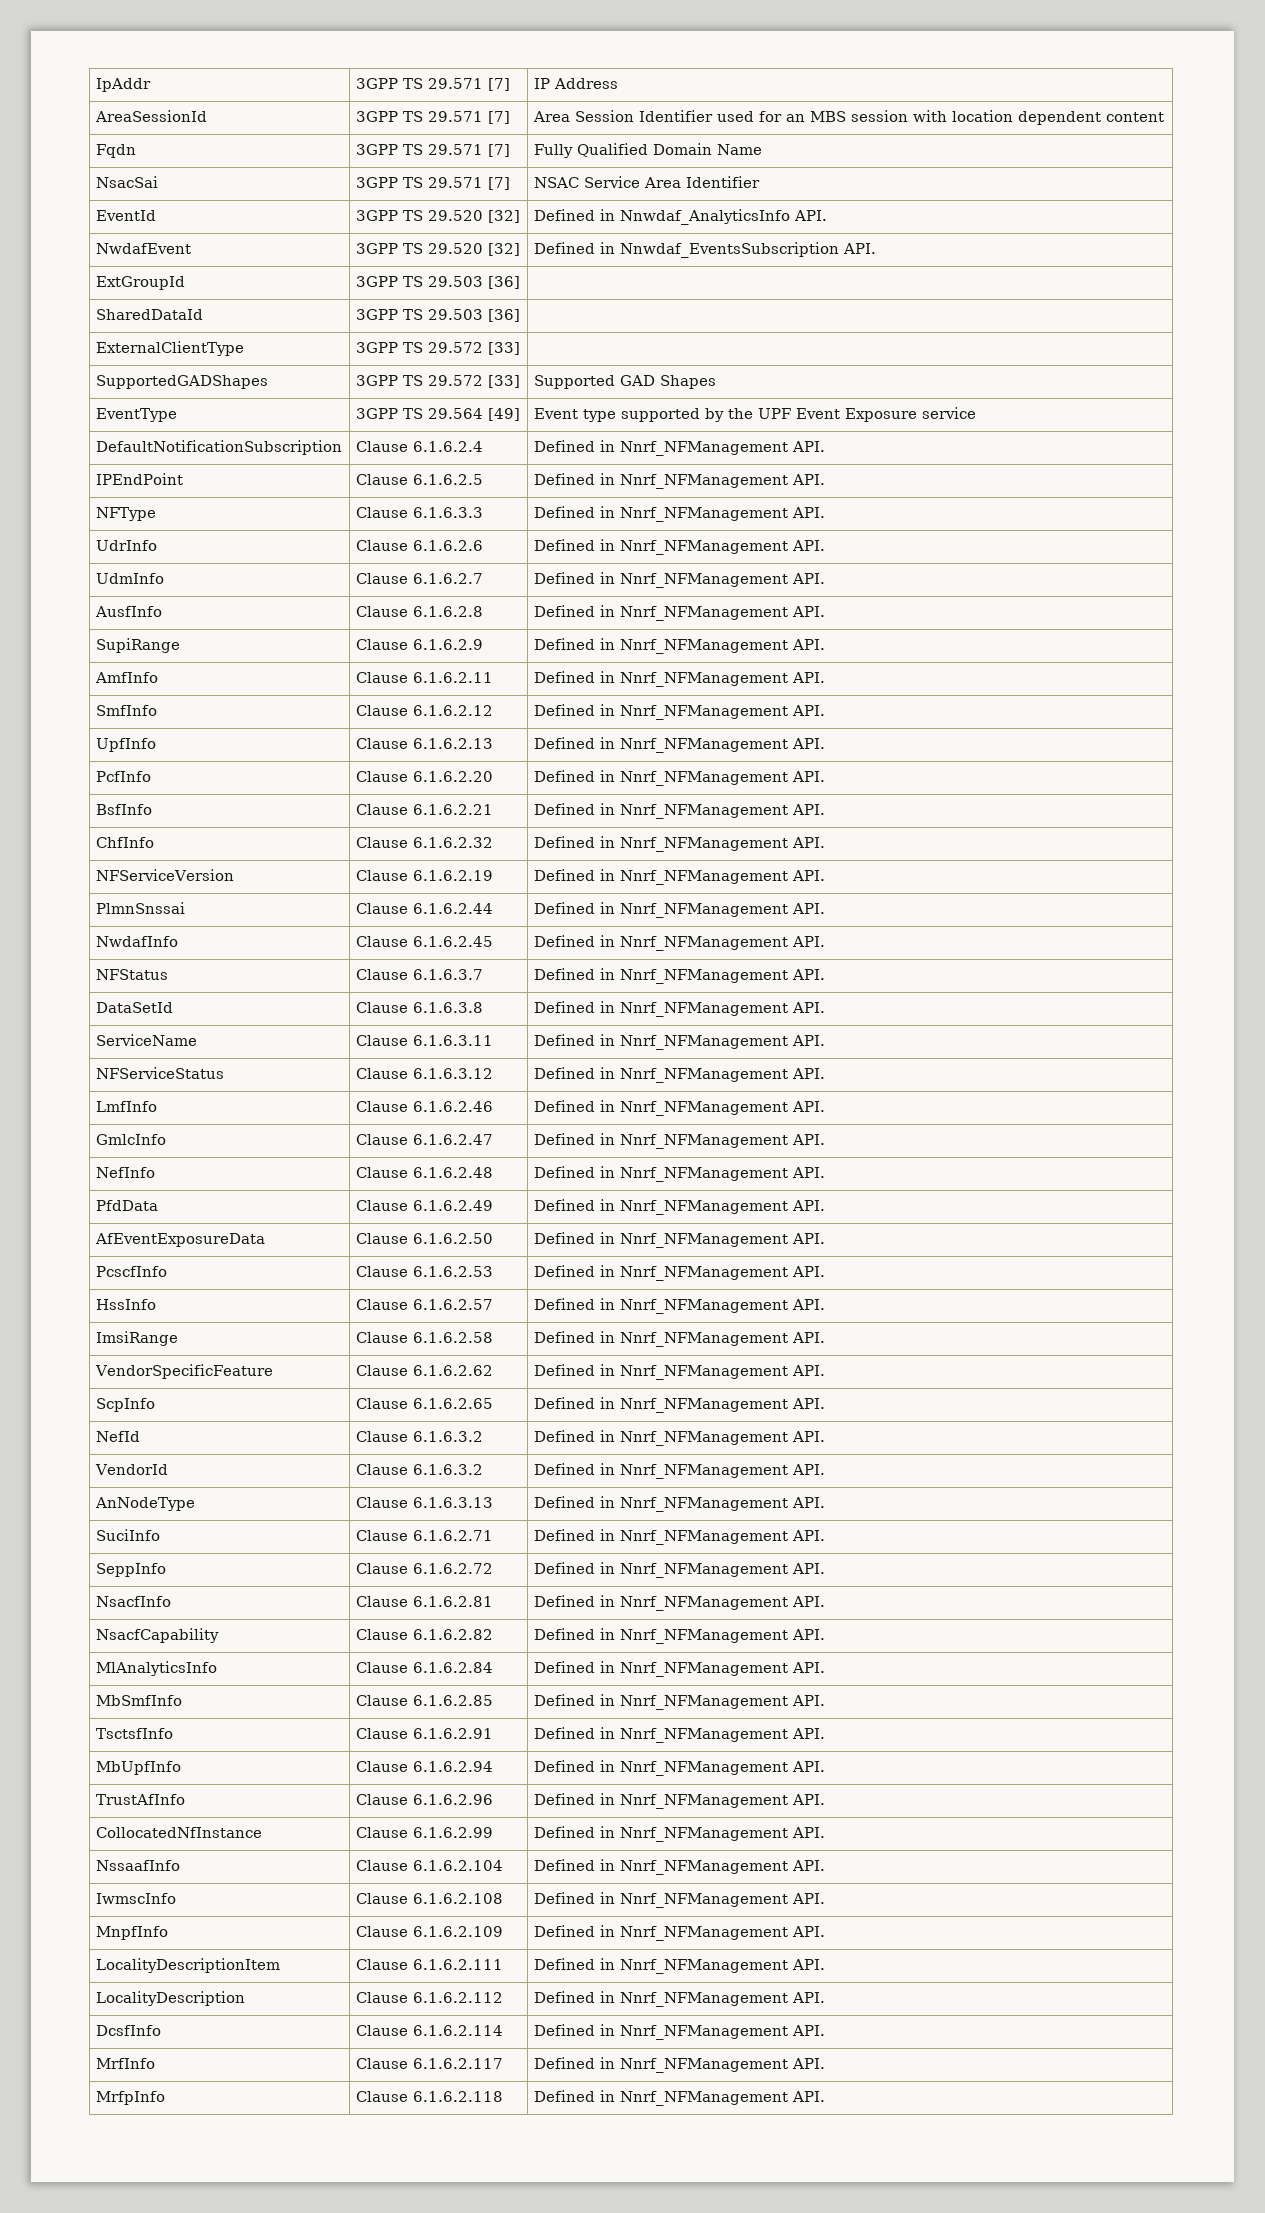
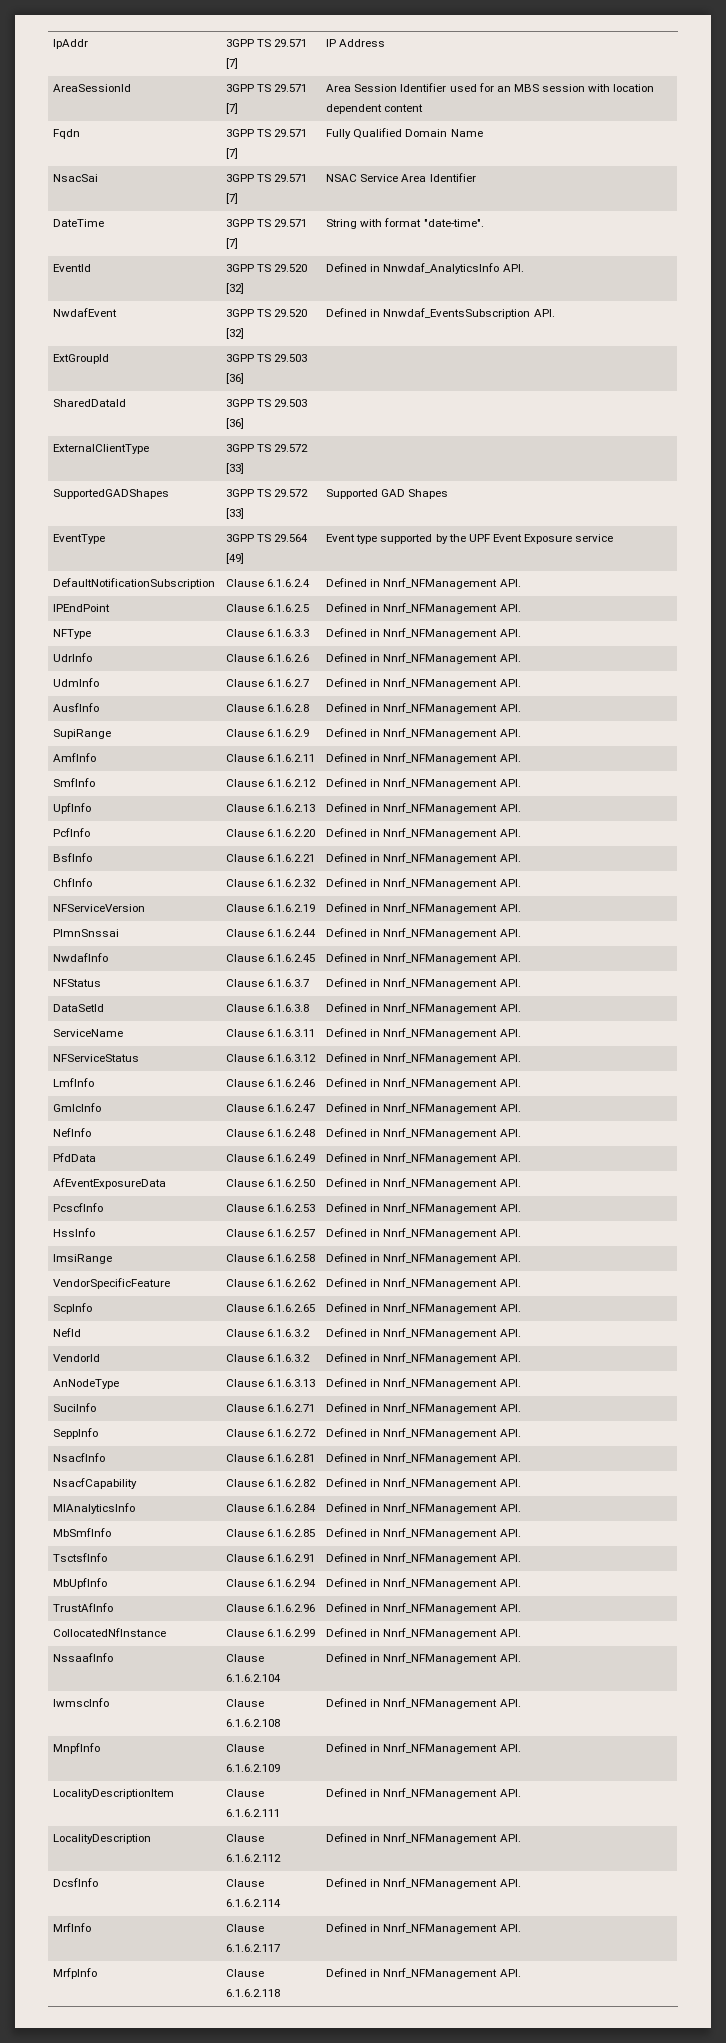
(760, 182) none -> [53,219,105,227] [226,219,308,227] [226,238,239,249] [326,218,484,229] // DateTime | 3GPP TS 29.571 [7] | String with format "date-time".

